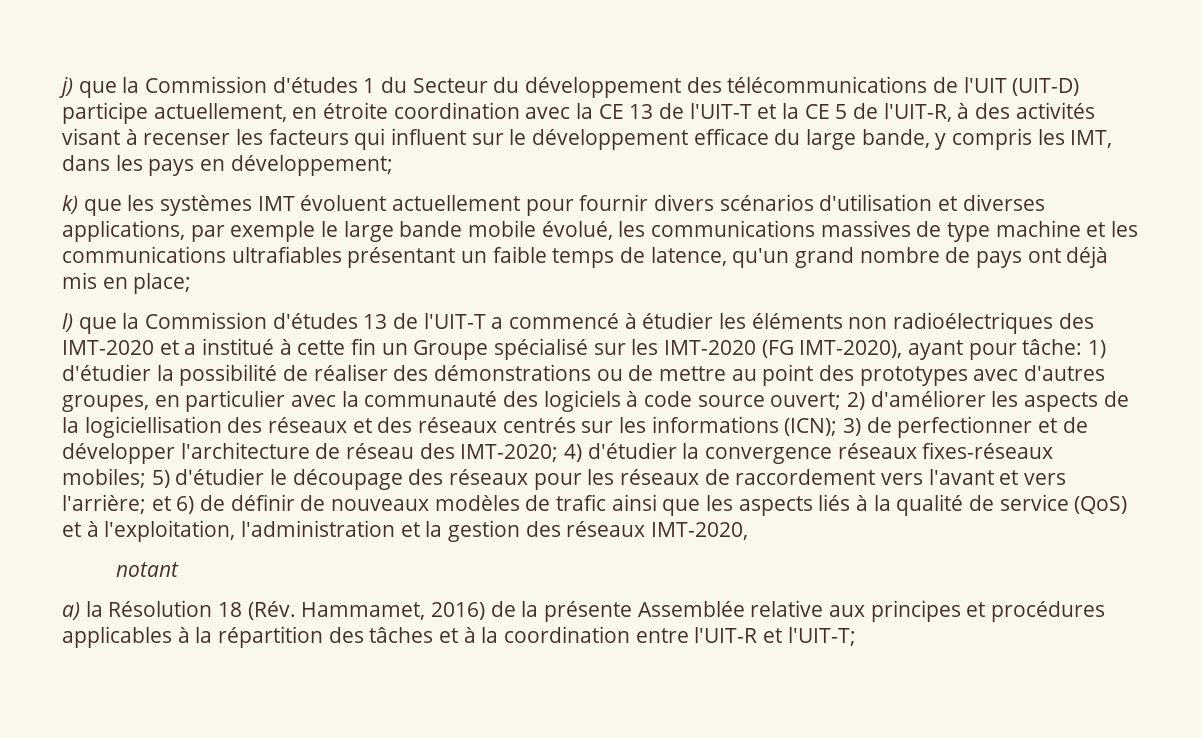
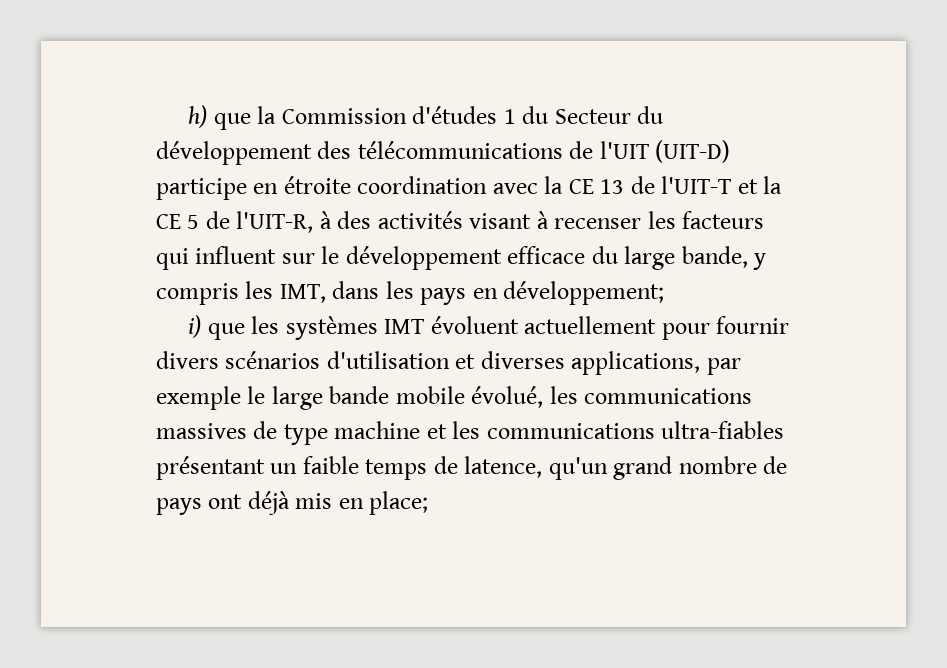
[59,77,73,98] j) -> [188,105,208,128] h)
[153,103,287,122] actuellement, -> (247, 189) none
[62,195,78,214] k) -> [188,315,202,338] i)
[231,246,342,263] ultrafiables -> [661,421,785,439] ultra-fiables
[62,312,1094,334] [62,338,1107,360] [62,364,1106,386] [62,390,1129,412] [62,416,1088,438] [62,442,1054,464] [62,468,1067,490] [62,494,1128,516] [62,520,748,542] [116,562,180,577] [62,600,1106,622] [62,626,856,648] // l) que la Commission d'études 13 de l'UIT-T a commencé à étudier les éléments non radioélectriques des IMT-2020 et a institué à cette fin un Groupe spécialisé sur les IMT-2020 (FG IMT-2020), ayant pour tâche: 1) d'étudier la possibilité de réaliser des démonstrations ou de mettre au point des prototypes avec d'autres groupes, en particulier avec la communauté des logiciels à code source ouvert; 2) d'améliorer les aspects de la logiciellisation des réseaux et des réseaux centrés sur les informations (ICN); 3) de perfectionner et de développer l'architecture de réseau des IMT-2020; 4) d'étudier la convergence réseaux fixes-réseaux mobiles; 5) d'étudier le découpage des réseaux pour les réseaux de raccordement vers l'avant et vers l'arrière; et 6) de définir de nouveaux modèles de trafic ainsi que les aspects liés à la qualité de service (QoS) et à l'exploitation, l'administration et la gestion des réseaux IMT-2020, // notant // a) la Résolution 18 (Rév. Hammamet, 2016) de la présente Assemblée relative aux principes et procédures applicables à la répartition des tâches et à la coordination entre l'UIT-R et l'UIT-T; -> (429, 503) none

